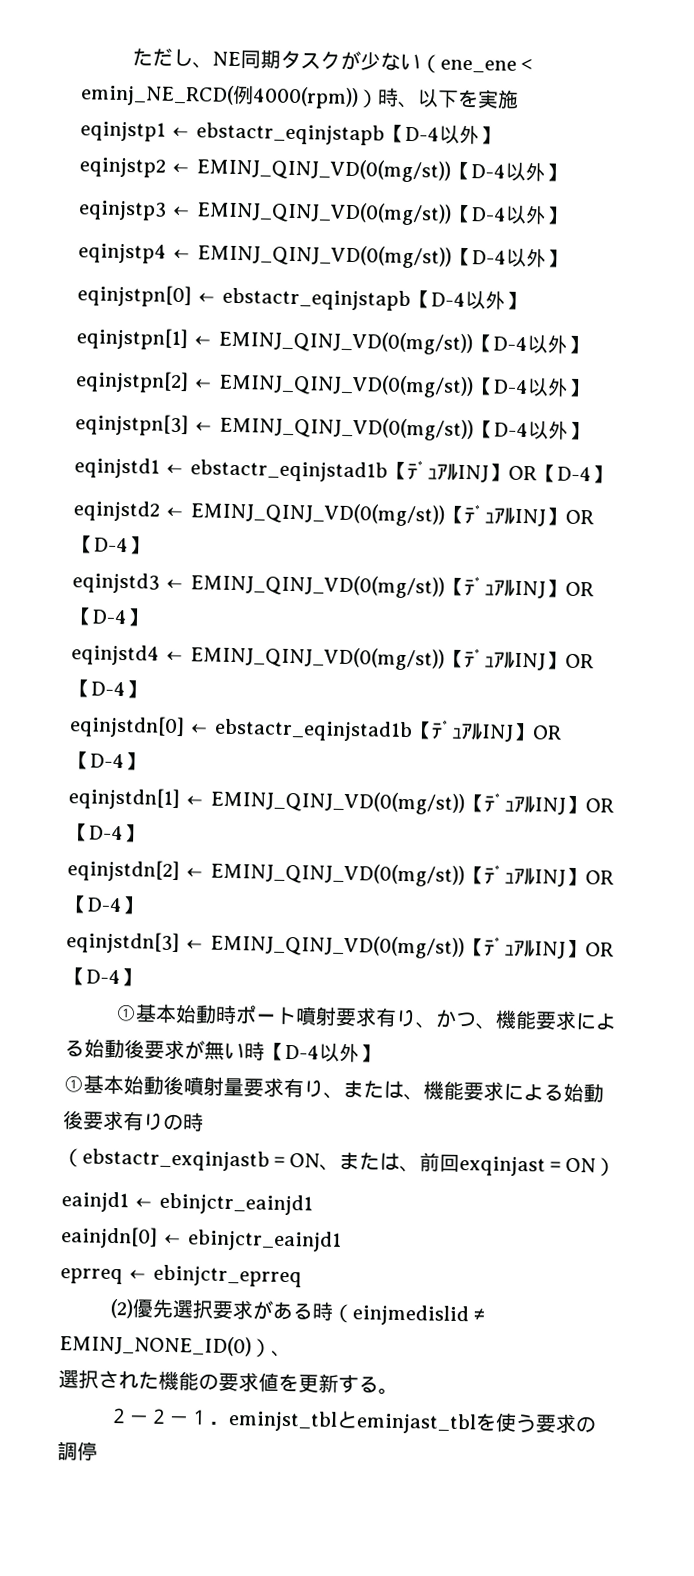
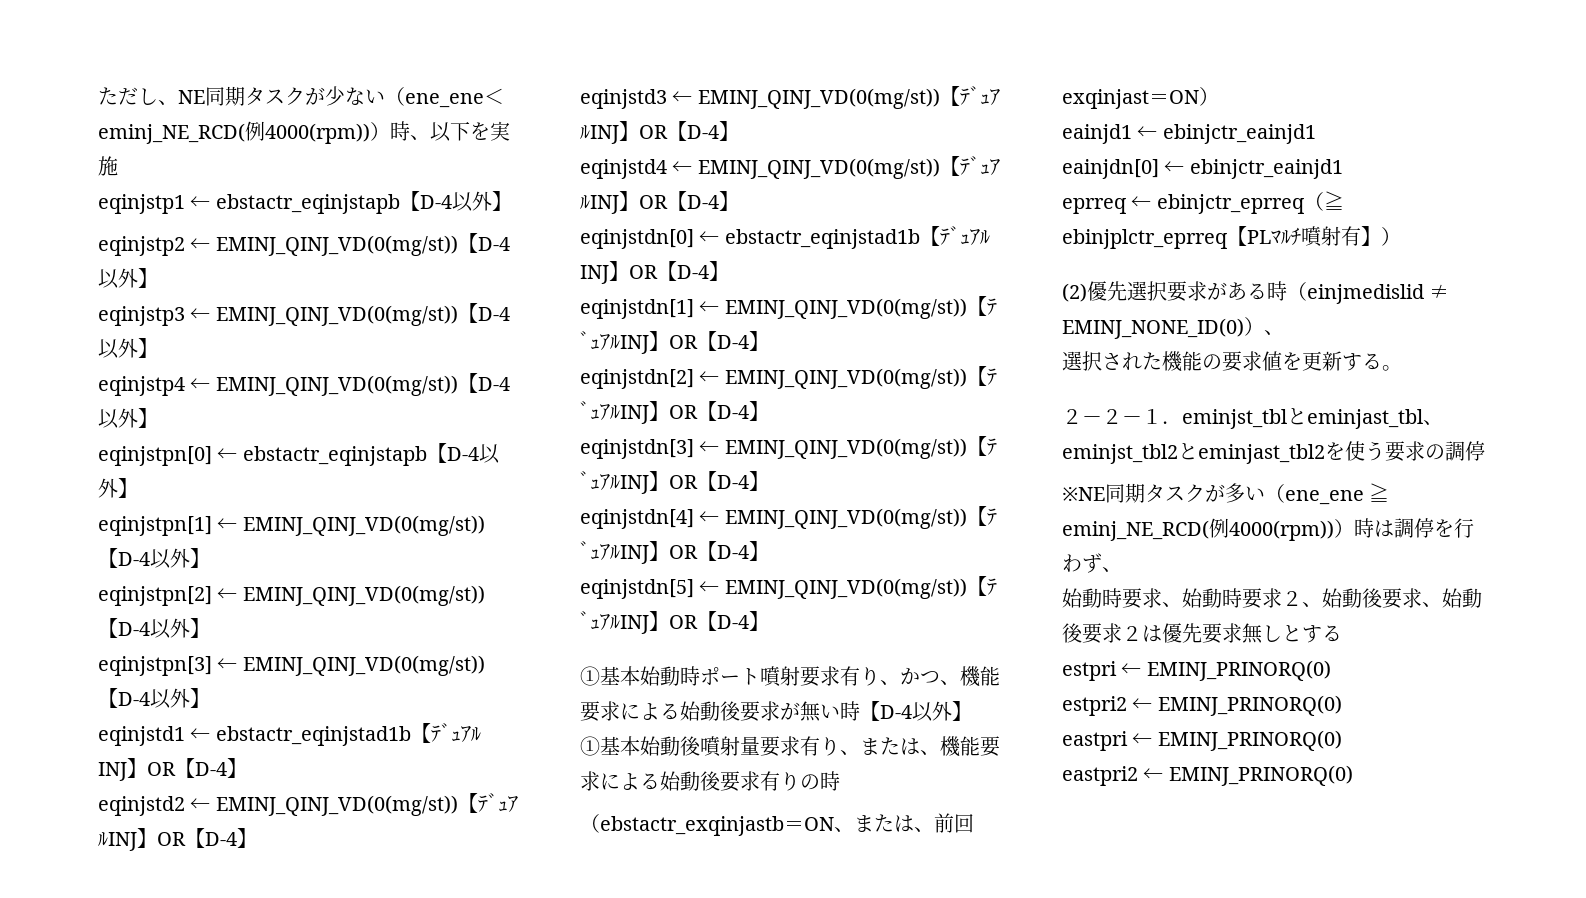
(141, 977) none -> [580,506,997,529] [580,541,769,564] [580,576,997,599] [580,611,769,634] // eqinjstdn[4] ← EMINJ_QINJ_VD(0(mg/st))【ﾃﾞｭｱﾙINJ】OR【D-4】 // eqinjstdn[5] ← EMINJ_QINJ_VD(0(mg/st))【ﾃﾞｭｱﾙINJ】OR【D-4】
(302, 1276) none -> [1303,191,1344,211] [1062,226,1401,249] （≧ ebinjplctr_eprreq【PLﾏﾙﾁ噴射有】）
(477, 1423) none -> [1423,420,1443,425] [1062,443,1325,464] 、eminjst_tbl2とeminjast_tbl2
(98, 1451) none -> [1062,483,1390,505] [1062,518,1474,541] [1062,553,1122,573] [1062,588,1482,609] [1062,623,1342,644] [1062,660,1331,681] [1062,695,1342,716] [1062,730,1342,751] [1062,765,1353,786] // ※NE同期タスクが多い（ene_ene ≧ eminj_NE_RCD(例4000(rpm))）時は調停を行わず、 // 始動時要求、始動時要求２、始動後要求、始動後要求２は優先要求無しとする // estpri ← EMINJ_PRINORQ(0) // estpri2 ← EMINJ_PRINORQ(0) // eastpri ← EMINJ_PRINORQ(0) // eastpri2 ← EMINJ_PRINORQ(0)

